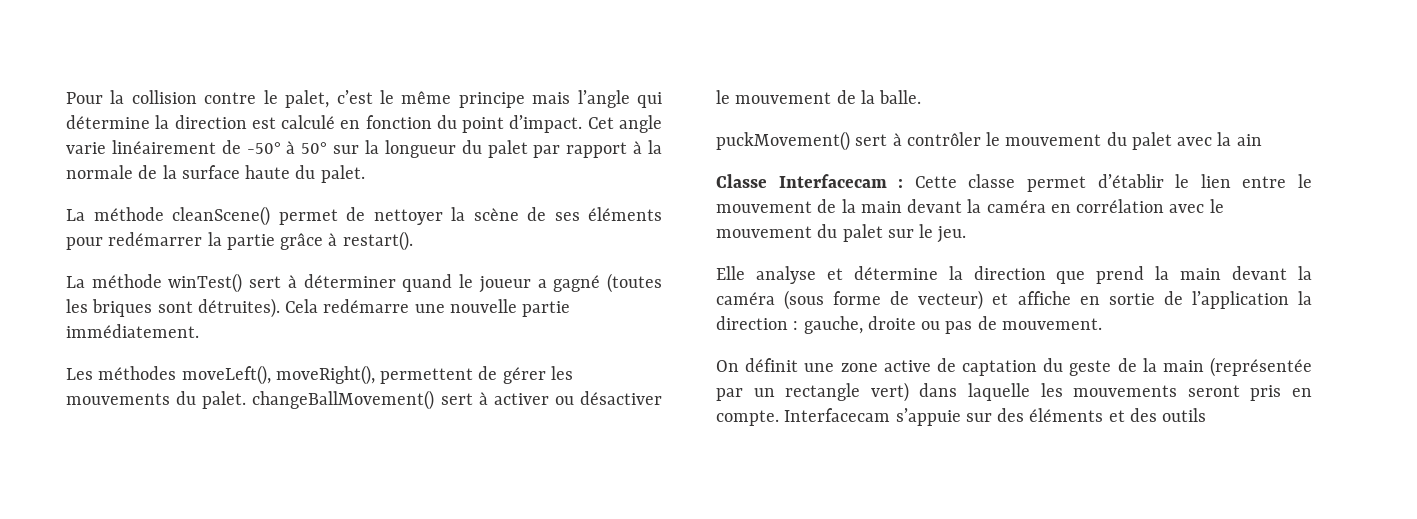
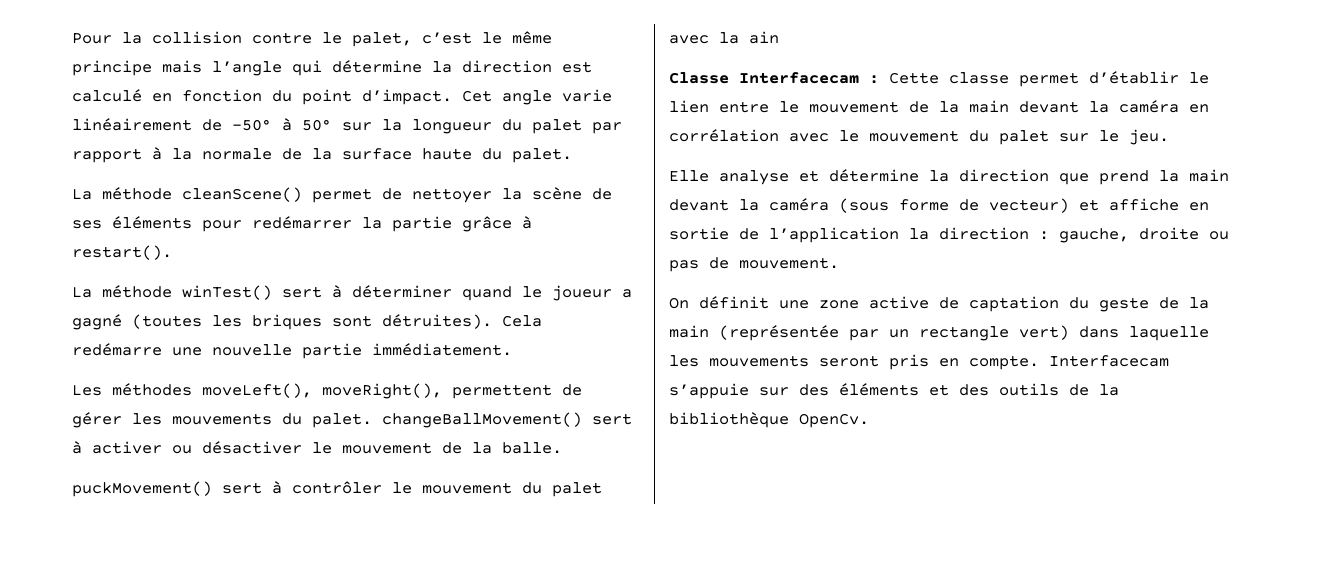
(1207, 415) none -> [1069,384,1119,396] [669,412,869,428] de la bibliothèque OpenCv.

